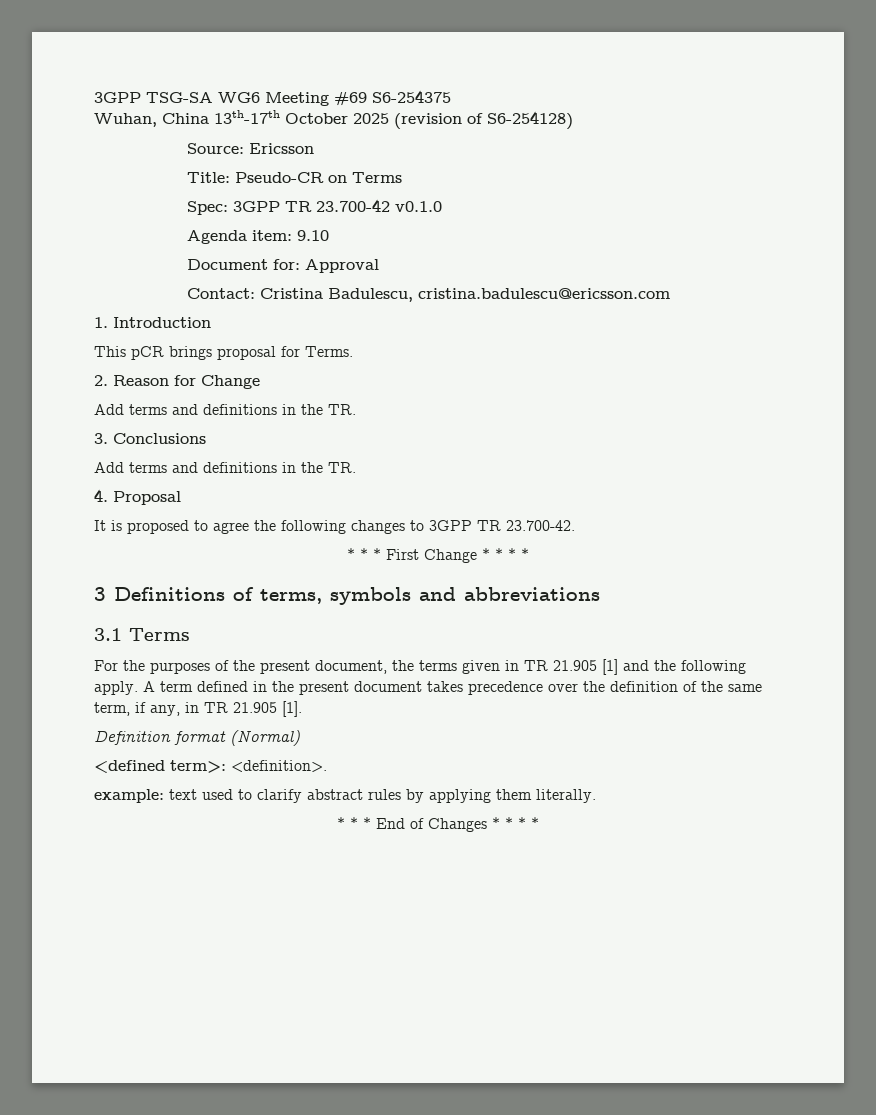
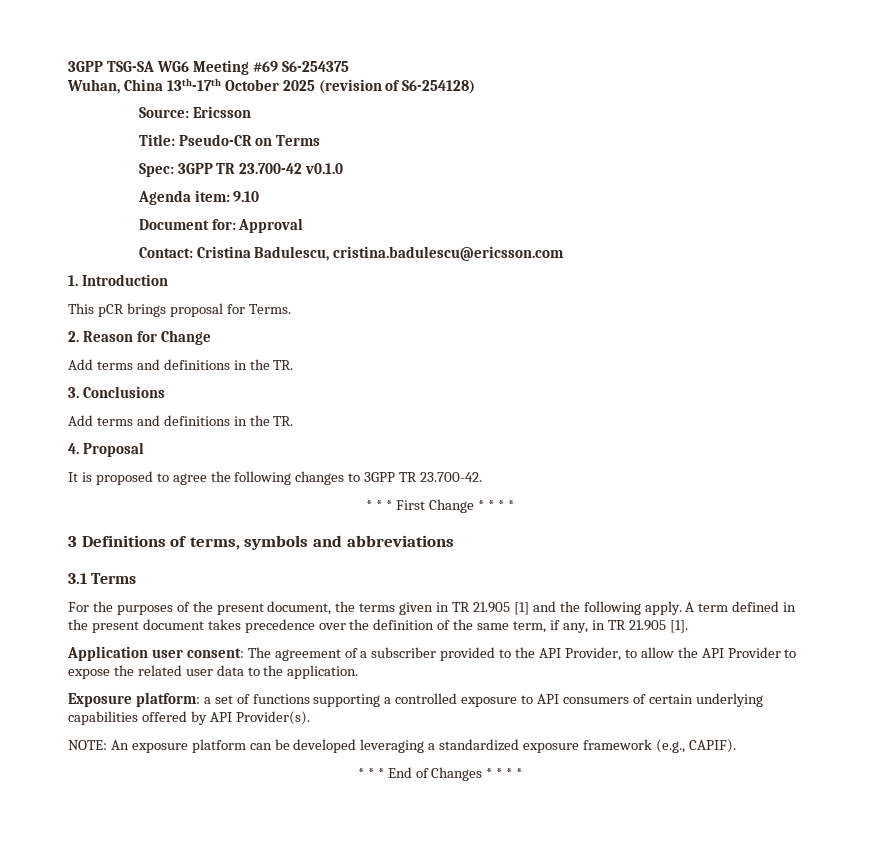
[94,730,300,746] [94,760,327,773] [94,789,596,803] Definition format (Normal) // <defined term>: <definition>. // example: text used to clarify abstract rules by applying them literally. -> [67,646,797,661] [68,665,359,679] [68,692,763,707] [68,711,310,725] [68,739,736,753] Application user consent: The agreement of a subscriber provided to the API Provider, to allow the API Provider to expose the related user data to the application. // Exposure platform: a set of functions supporting a controlled exposure to API consumers of certain underlying capabilities offered by API Provider(s). // NOTE: An exposure platform can be developed leveraging a standardized exposure framework (e.g., CAPIF).

